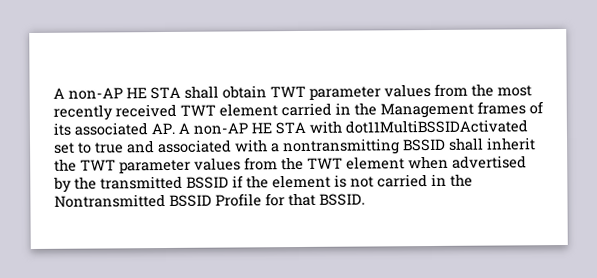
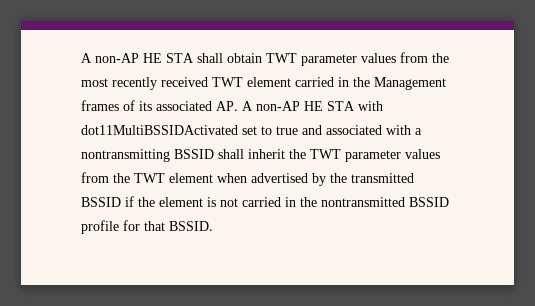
[54,193,262,208] Nontransmitted BSSID Profile -> [321,197,449,207] [81,220,119,234] nontransmitted BSSID profile

